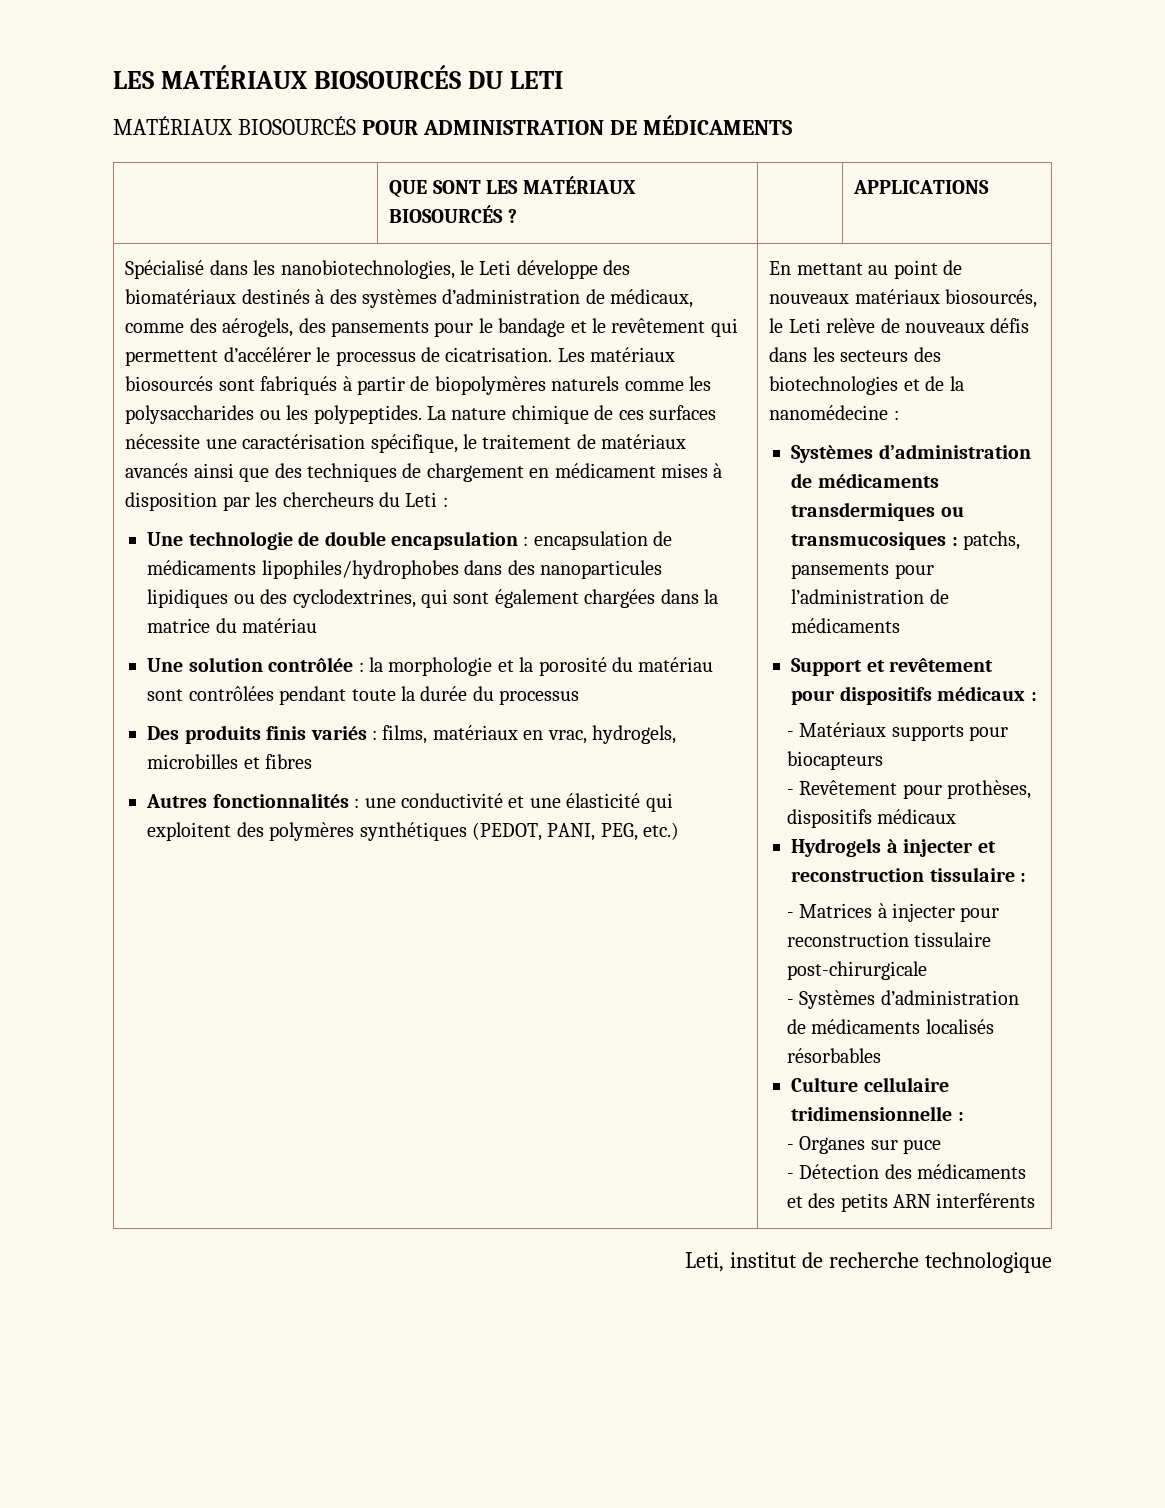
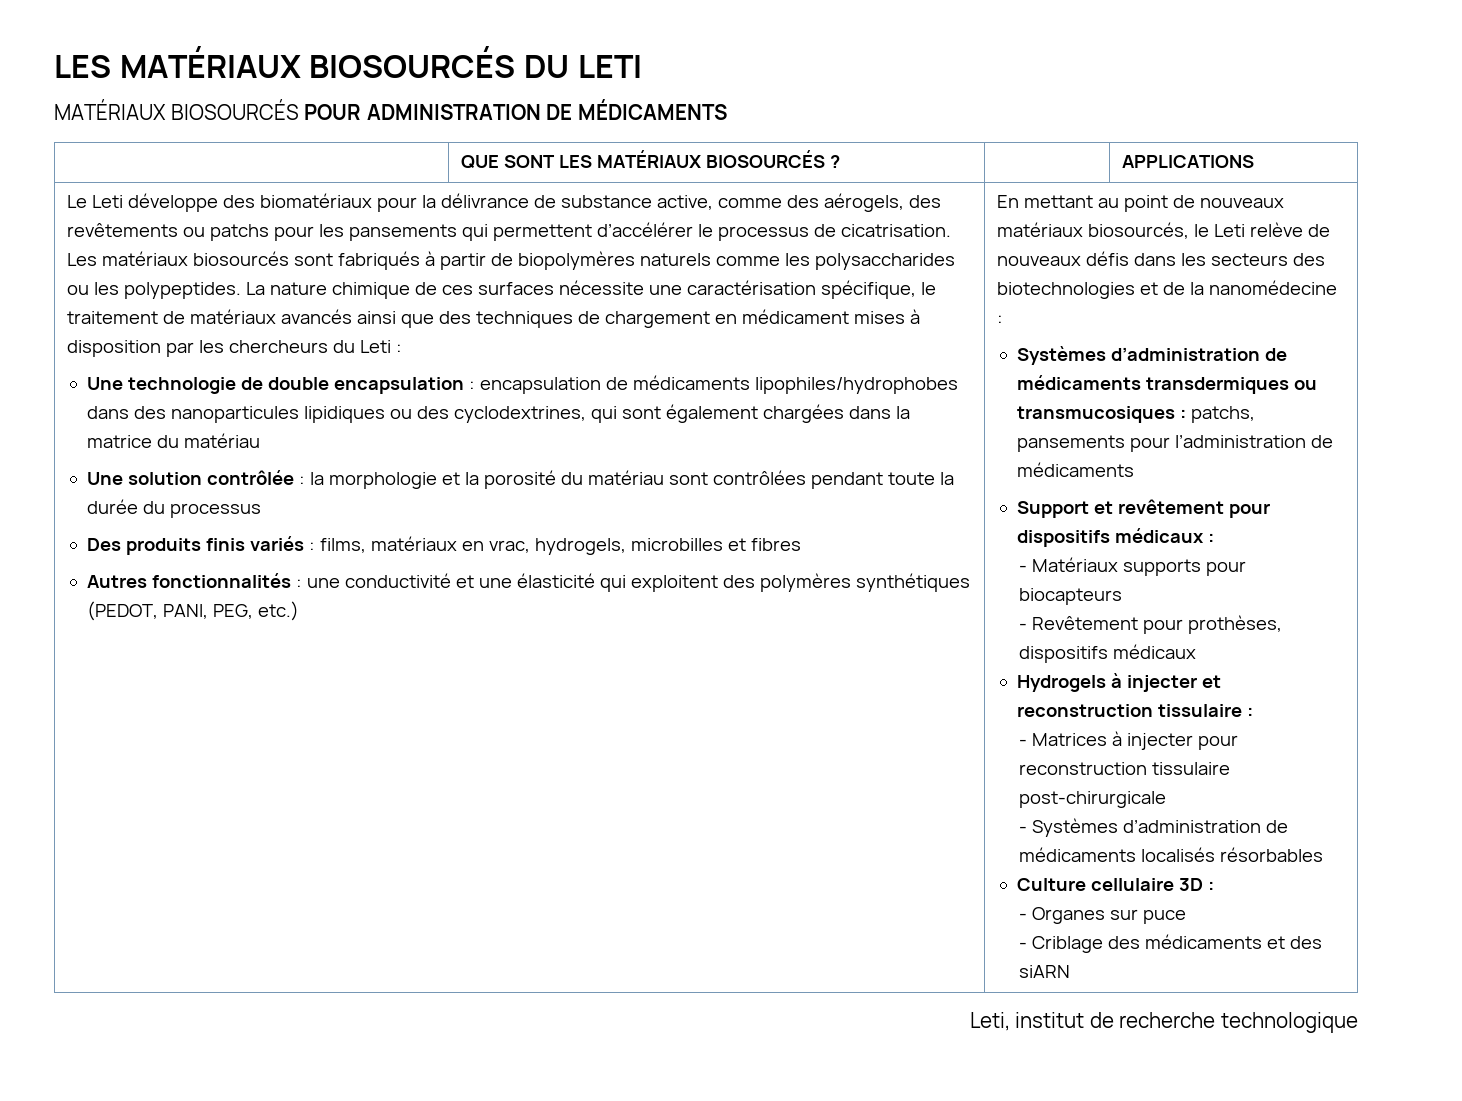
[125,260,631,279] [125,289,694,308] [125,318,706,337] Spécialisé dans les nanobiotechnologies, le Leti développe des biomatériaux destinés à des systèmes d’administration de médicaux, comme des aérogels, des pansements pour le bandage et le revêtement -> [66,193,941,212] [66,223,457,241] Le Leti développe des biomatériaux pour la délivrance de substance active, comme des aérogels, des revêtements ou patchs pour les pansements
[791,1106,953,1121] tridimensionnelle -> [1178,878,1203,891] 3D
[799,1164,880,1179] Détection -> [1032,936,1104,953] Criblage
[840,1193,1036,1212] petits ARN interférents -> [1019,965,1071,978] siARN

